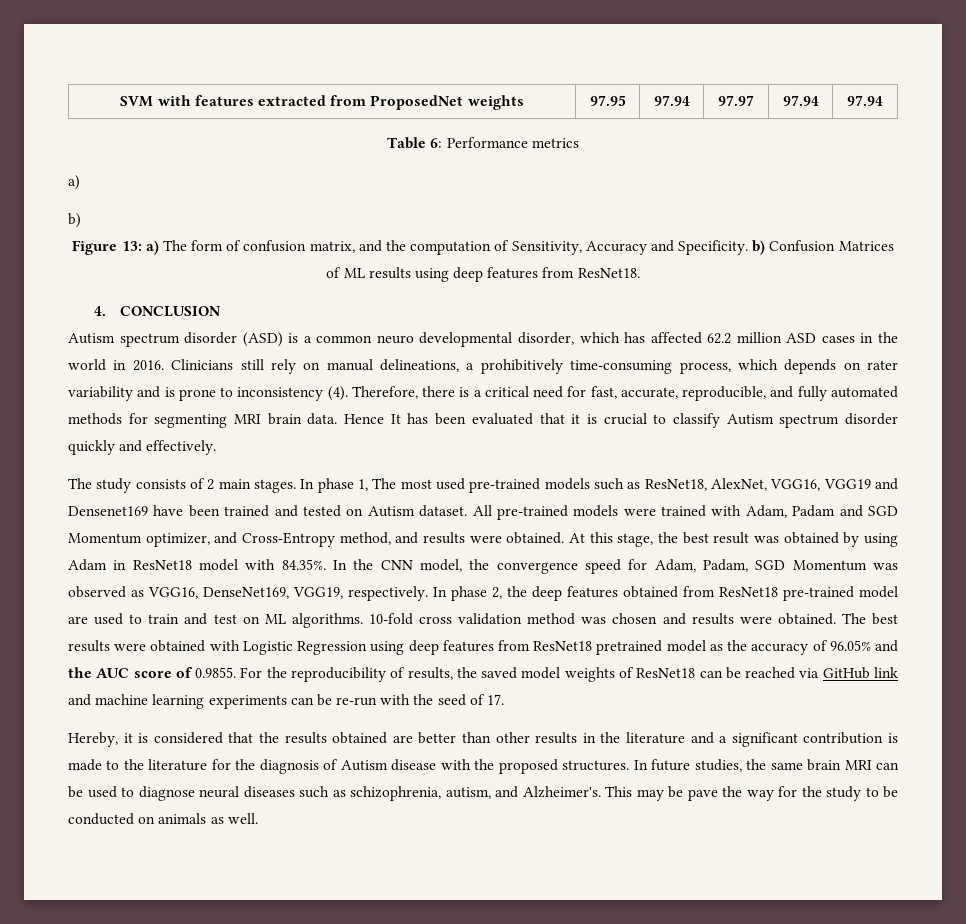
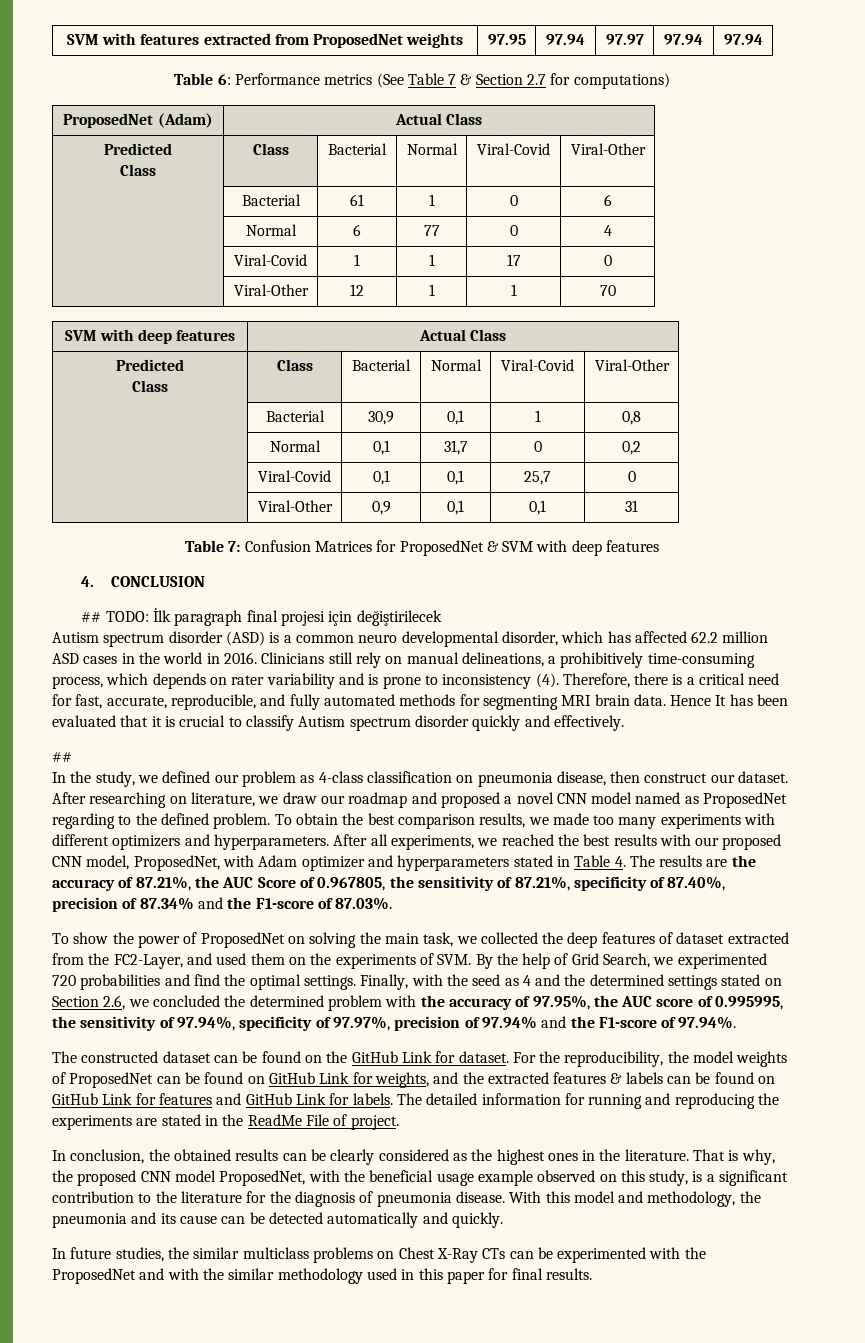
[68,175,80,190] [68,213,81,228] [72,240,894,255] [326,267,640,282] // a) // b) // Figure 13: a) The form of confusion matrix, and the computation of Sensitivity, Accuracy and Specificity. b) Confusion Matrices of ML results using deep features from ResNet18. -> [376,73,670,89] [63,113,213,128] [394,113,483,125] [104,143,172,155] [120,164,156,176] [252,143,289,155] [328,143,387,155] [406,143,458,155] [477,143,550,155] [570,143,646,155] [241,194,301,206] [350,194,364,206] [428,194,435,206] [509,195,518,206] [603,194,612,206] [245,224,297,236] [353,224,361,236] [423,225,440,236] [509,225,518,236] [603,225,612,236] [234,254,307,266] [354,254,360,266] [428,254,435,266] [506,254,521,266] [603,255,612,266] [233,284,309,296] [350,284,364,296] [428,284,435,296] [510,284,517,296] [599,285,616,296] [64,329,236,344] [418,329,507,341] [116,359,184,371] [132,380,168,392] [276,359,313,371] [352,359,411,371] [430,359,482,371] [501,359,574,371] [594,359,670,371] [265,410,325,422] [368,411,394,425] [447,410,464,425] [534,410,541,422] [622,411,641,425] [269,440,321,452] [372,440,390,455] [443,440,468,455] [533,441,542,452] [622,441,641,455] [258,470,331,482] [372,470,390,485] [447,470,464,485] [524,471,551,485] [627,471,636,482] [257,500,333,512] [371,501,391,515] [447,500,464,515] [529,500,546,515] [625,500,638,512] [184,540,660,556] (See Table 7 & Section 2.7 for computations) // ProposedNet (Adam) | Actual Class // Predicted // Class | Class | Bacterial | Normal | Viral-Covid | Viral-Other // | Bacterial | 61 | 1 | 0 | 6 // | Normal | 6 | 77 | 0 | 4 // | Viral-Covid | 1 | 1 | 17 | 0 // | Viral-Other | 12 | 1 | 1 | 70 // SVM with deep features | Actual Class // Predicted // Class | Class | Bacterial | Normal | Viral-Covid | Viral-Other // | Bacterial | 30,9 | 0,1 | 1 | 0,8 // | Normal | 0,1 | 31,7 | 0 | 0,2 // | Viral-Covid | 0,1 | 0,1 | 25,7 | 0 // | Viral-Other | 0,9 | 0,1 | 0,1 | 31 // Table 7: Confusion Matrices for ProposedNet & SVM with deep features
(221, 311) none -> [81,608,442,626] // ## TODO: İlk paragraph final projesi için değiştirilecek
[68,478,899,493] [68,505,899,520] [68,532,898,547] [68,559,899,574] [68,586,898,601] [68,613,899,628] [68,640,898,655] The study consists of 2 main stages. In phase 1, The most used pre-trained models such as ResNet18, AlexNet, VGG16, VGG19 and Densenet169 have been trained and tested on Autism dataset. All pre-trained models were trained with Adam, Padam and SGD Momentum optimizer, and Cross-Entropy method, and results were obtained. At this stage, the best result was obtained by using Adam in ResNet18 model with 84.35%. In the CNN model, the convergence speed for Adam, Padam, SGD Momentum was observed as VGG16, DenseNet169, VGG19, respectively. In phase 2, the deep features obtained from ResNet18 pre-trained model are used to train and test on ML algorithms. 10-fold cross validation method was chosen and results were obtained. The best results were obtained with Logistic Regression using deep features from ResNet18 pretrained model as the accuracy of 96.05% and -> [52,752,72,762] [52,771,789,787] [52,792,788,808] [52,813,776,829] [52,834,782,850] [52,855,756,871] [52,876,726,891] [52,897,393,912] [52,932,789,948] [52,953,767,969] [52,974,782,990] [52,995,590,1011] ## // In the study, we defined our problem as 4-class classification on pneumonia disease, then construct our dataset. After researching on literature, we draw our roadmap and proposed a novel CNN model named as ProposedNet regarding to the defined problem. To obtain the best comparison results, we made too many experiments with different optimizers and hyperparameters. After all experiments, we reached the best results with our proposed CNN model, ProposedNet, with Adam optimizer and hyperparameters stated in Table 4. The results are the accuracy of 87.21%, the AUC Score of 0.967805, the sensitivity of 87.21%, specificity of 87.40%, precision of 87.34% and the F1-score of 87.03%. // To show the power of ProposedNet on solving the main task, we collected the deep features of dataset extracted from the FC2-Layer, and used them on the experiments of SVM. By the help of Grid Search, we experimented 720 probabilities and find the optimal settings. Finally, with the seed as 4 and the determined settings stated on Section 2.6, we concluded the determined problem with the accuracy of 97.95%,
[195,667,518,682] 0.9855. For the reproducibility of results, the saved -> [715,996,784,1010] [52,1016,737,1031] [52,1051,689,1067] 0.995995, the sensitivity of 97.94%, specificity of 97.97%, precision of 97.94% and the F1-score of 97.94%. // The constructed dataset can be found on the GitHub Link for dataset. For the reproducibility, the
[636,667,899,679] [68,694,505,709] [68,732,714,747] ResNet18 can be reached via GitHub link and machine learning experiments can be re-run with the seed of 17. // Hereby, it is considered that the results obtained are better than other results in the literature and -> [69,1072,776,1088] [52,1093,780,1109] [52,1114,399,1130] [52,1149,775,1165] [52,1170,703,1186] ProposedNet can be found on GitHub Link for weights, and the extracted features & labels can be found on GitHub Link for features and GitHub Link for labels. The detailed information for running and reproducing the experiments are stated in the ReadMe File of project. // In conclusion, the obtained results can be clearly considered as the highest ones in the literature. That is why, the proposed CNN model ProposedNet, with the beneficial usage example observed on this study, is
[888,733,899,743] [68,759,102,771] is made -> (134, 1197) none
[340,759,900,774] [68,786,898,801] [68,813,258,825] Autism disease with the proposed structures. In future studies, the same brain MRI can be used to diagnose neural diseases such as schizophrenia, autism, and Alzheimer's. This may be pave the way for the study to be conducted on animals as well. -> [376,1191,761,1207] [52,1212,503,1228] [52,1247,706,1263] [52,1268,592,1284] pneumonia disease. With this model and methodology, the pneumonia and its cause can be detected automatically and quickly. // In future studies, the similar multiclass problems on Chest X-Ray CTs can be experimented with the ProposedNet and with the similar methodology used in this paper for final results.

